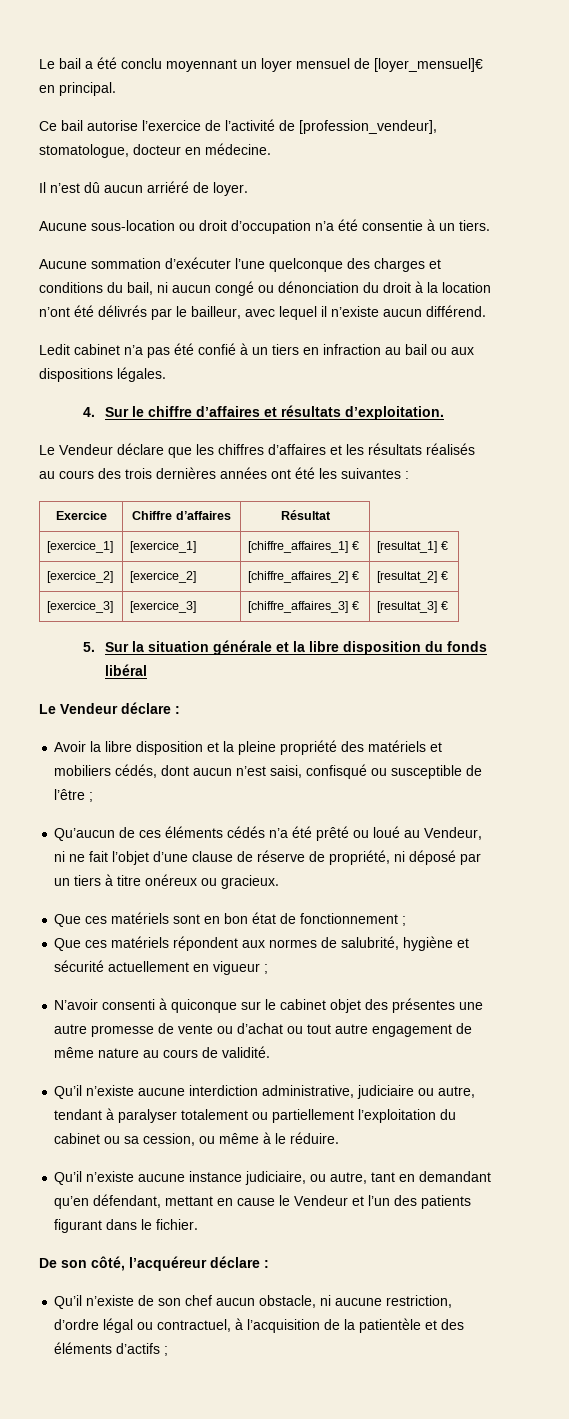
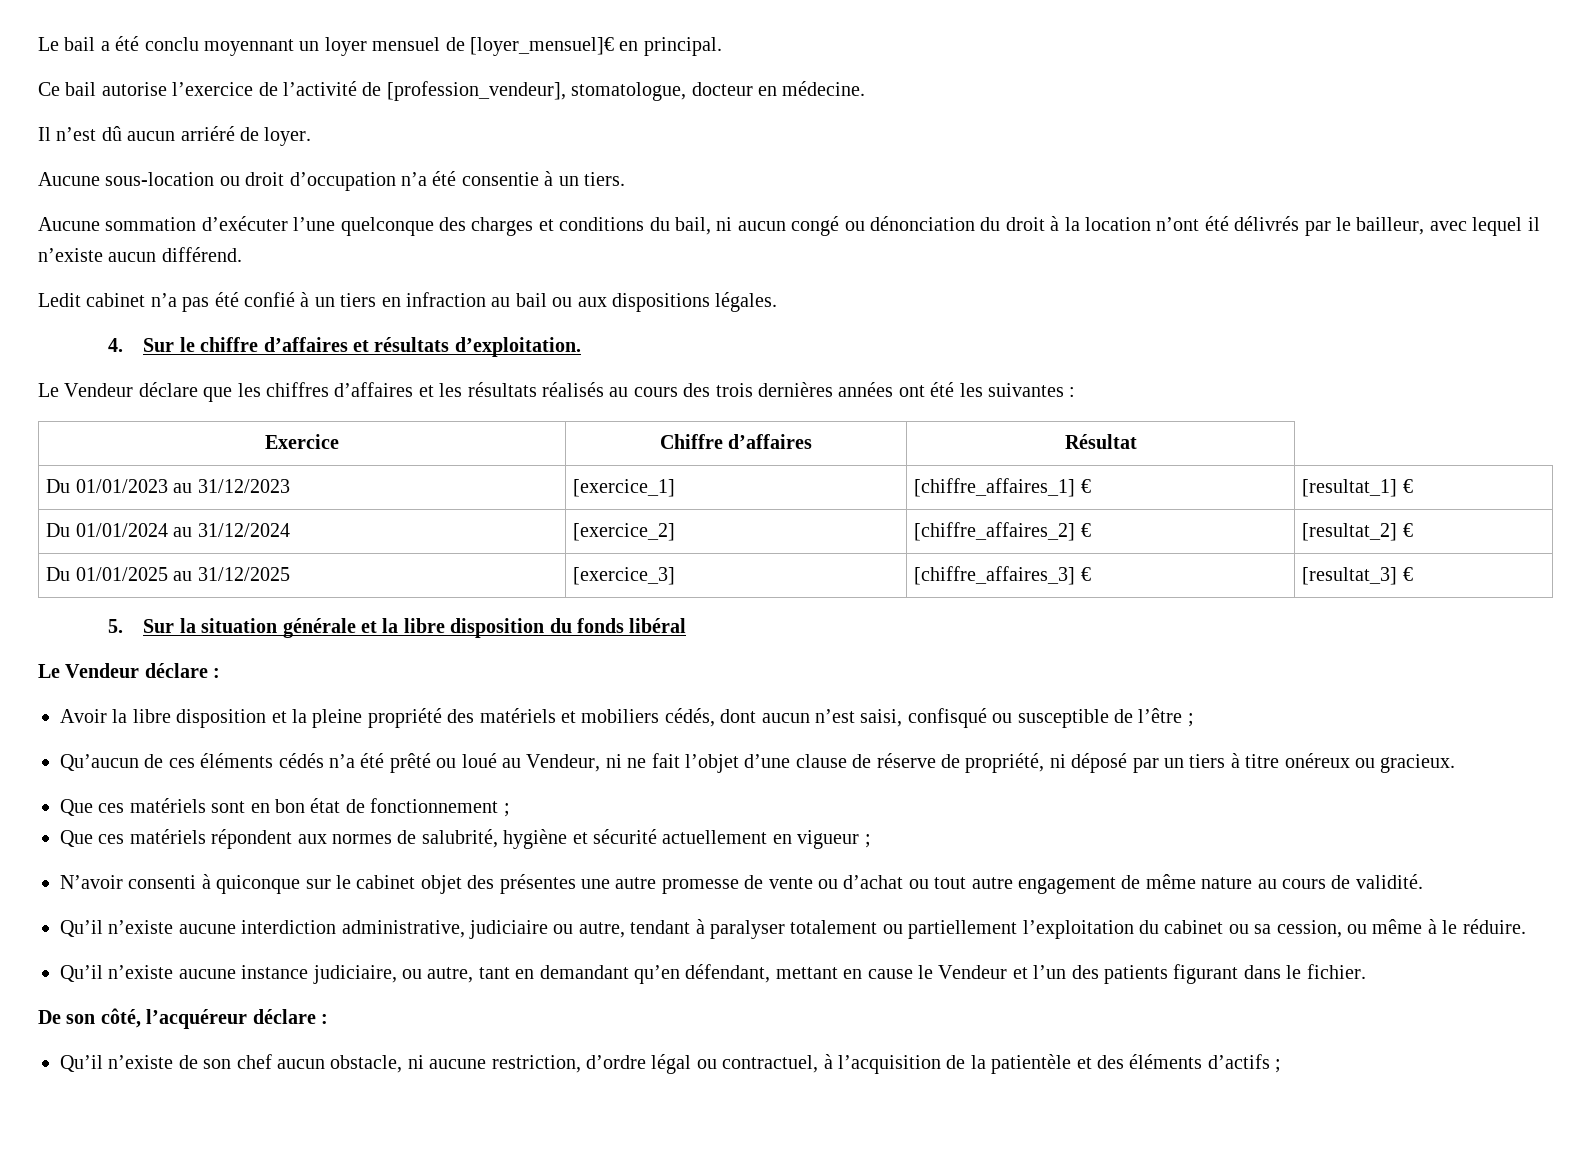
[47,541,114,553] [exercice_1] -> [46,479,290,493] Du 01/01/2023 au 31/12/2023
[47,571,114,583] [exercice_2] -> [46,523,290,537] Du 01/01/2024 au 31/12/2024
[47,601,114,613] [exercice_3] -> [46,567,290,581] Du 01/01/2025 au 31/12/2025

